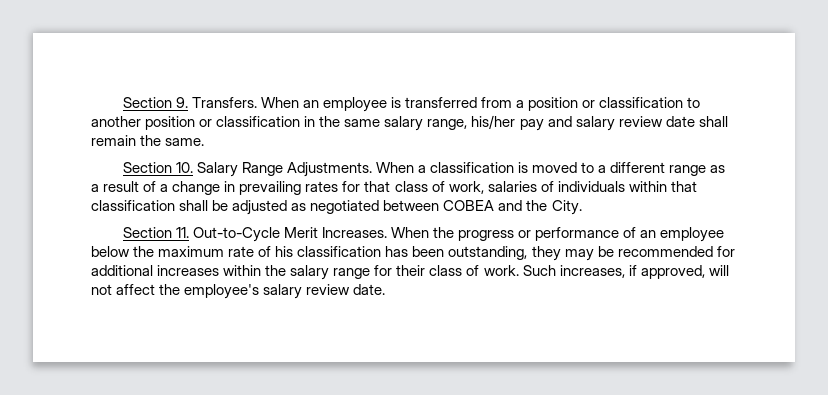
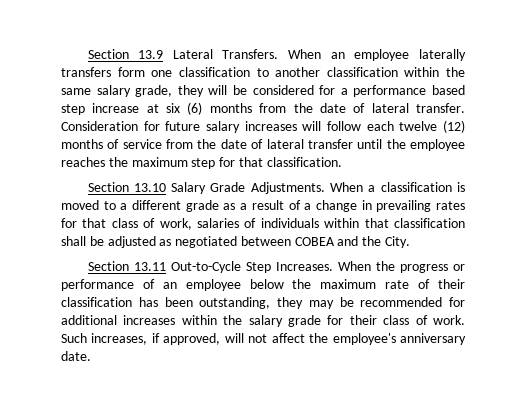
[122,97,188,108] Section 9. -> [87,49,213,59] Section 13.9 Lateral
[390,97,701,111] [91,115,728,131] [91,135,205,146] [122,162,283,177] is transferred from a position or classification to another position or classification in the same salary range, his/her pay and salary review date shall remain the same. // Section 10. Salary Range -> [419,49,466,61] [61,67,465,77] [61,85,466,97] [61,102,466,115] [61,120,466,133] [61,139,466,151] [61,157,342,169] [87,182,246,194] laterally transfers form one classification to another classification within the same salary grade, they will be considered for a performance based step increase at six (6) months from the date of lateral transfer. Consideration for future salary increases will follow each twelve (12) months of service from the date of lateral transfer until the employee reaches the maximum step for that classification. // Section 13.10 Salary Grade
[669,165,707,176] range -> [185,200,219,212] grade
[175,227,318,242] 11. Out-to-Cycle Merit -> [133,261,271,273] 13.11 Out-to-Cycle Step
[275,246,294,257] his -> [438,279,466,289] their
[333,268,371,279] range -> [288,315,321,327] grade
[263,284,351,299] salary review -> [400,333,467,345] anniversary

